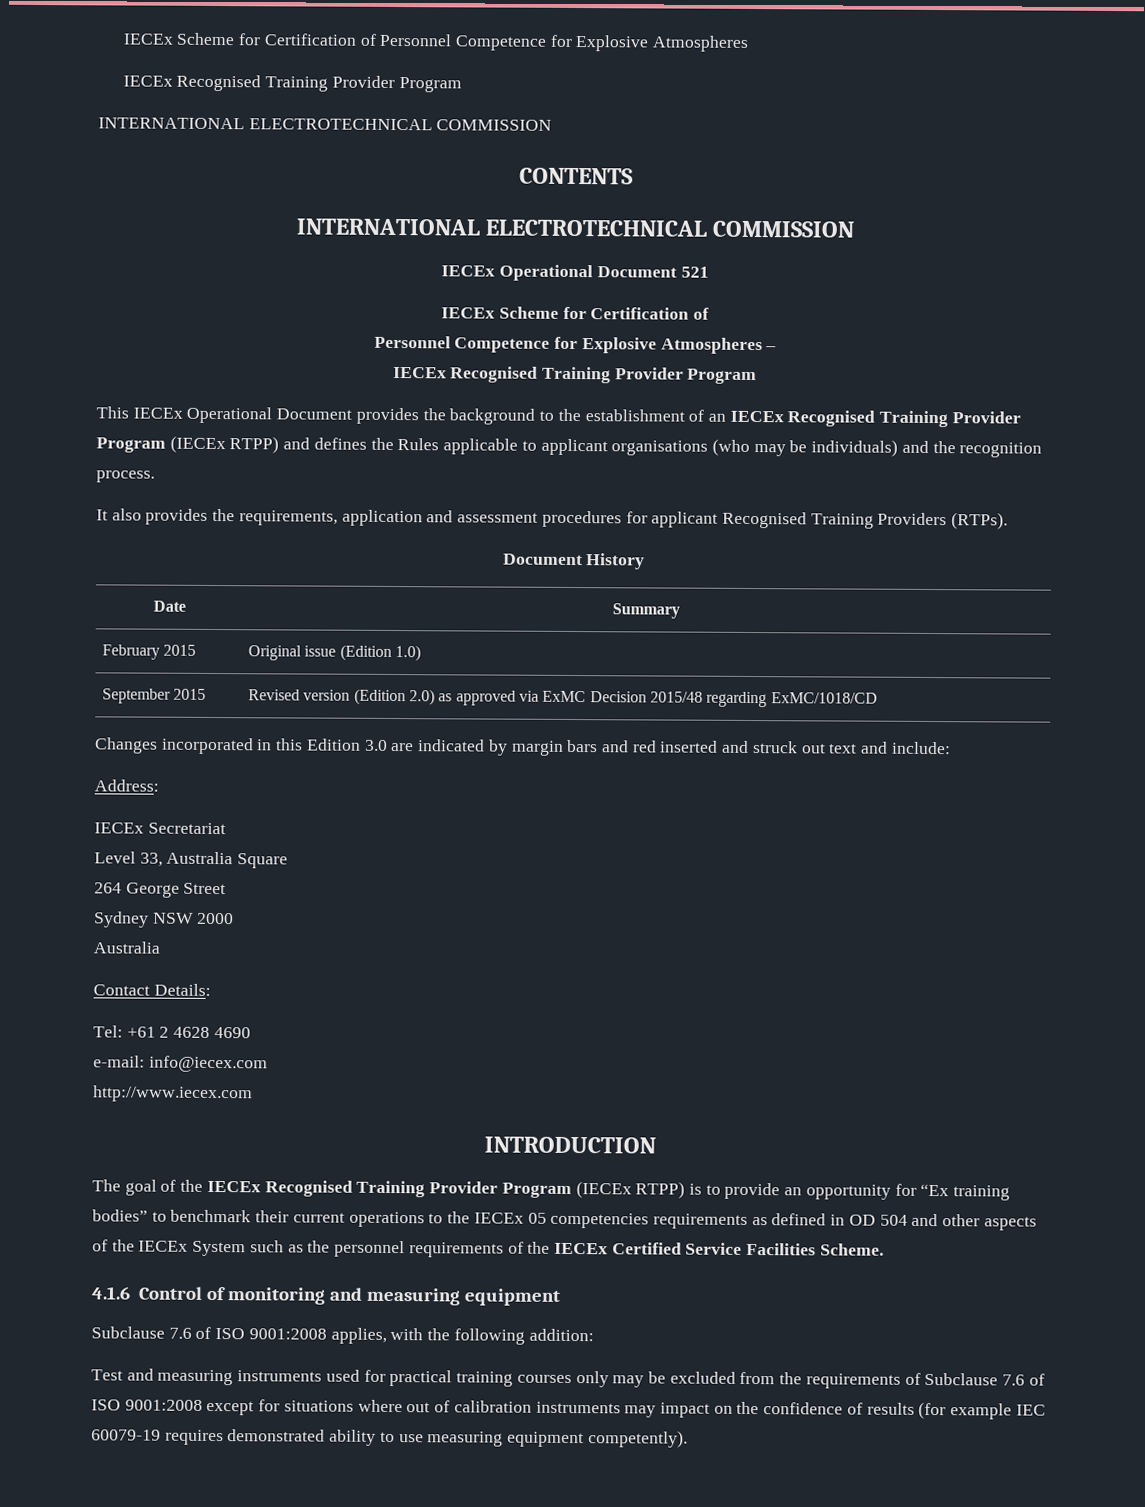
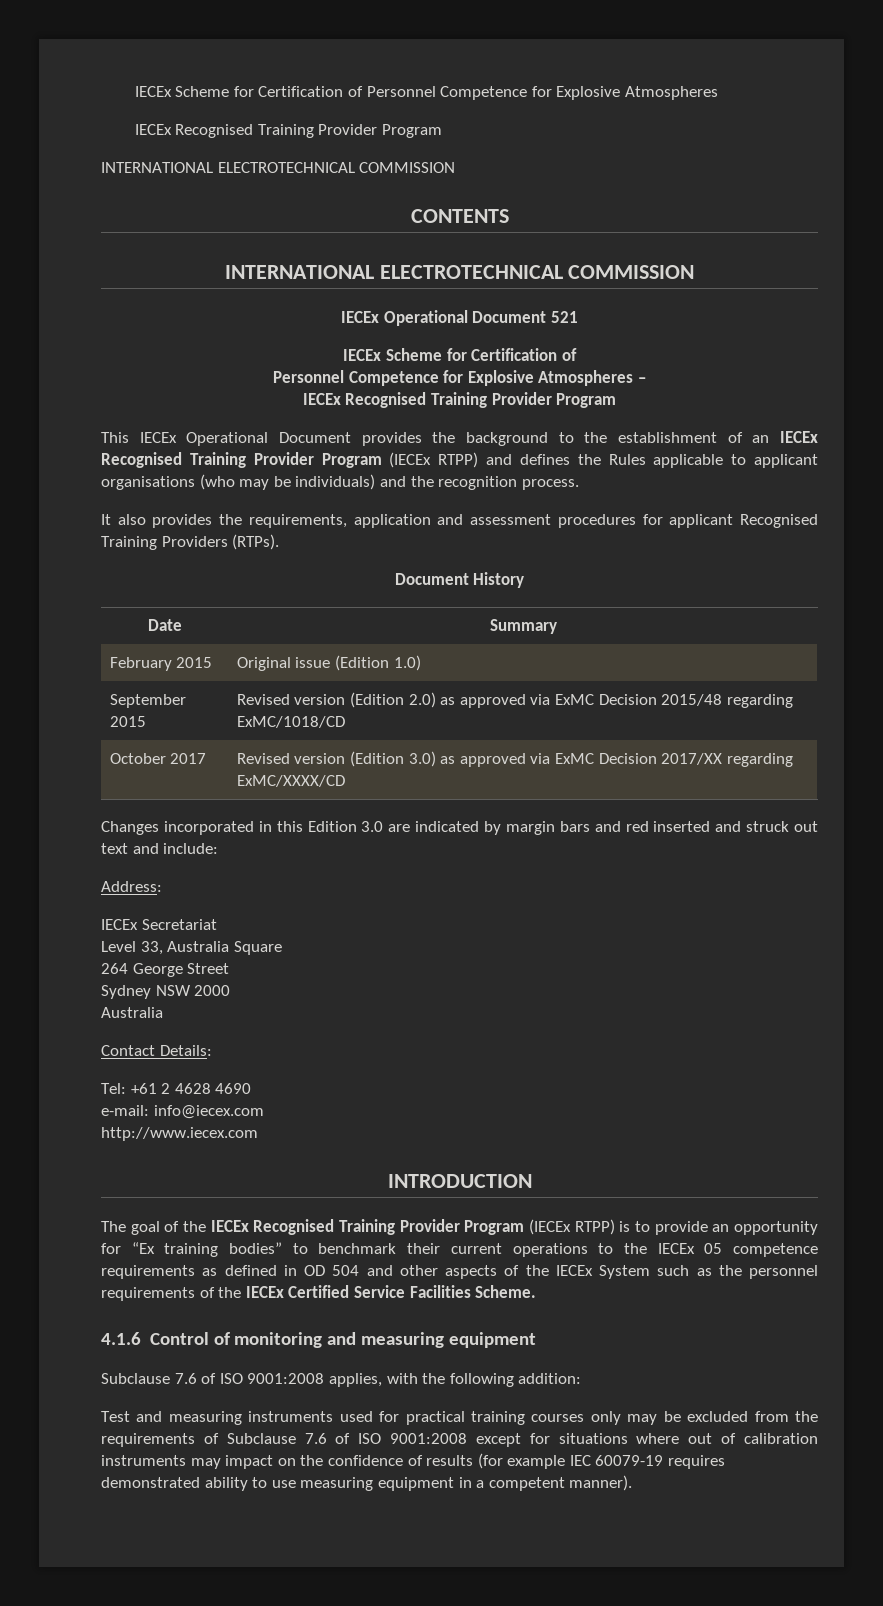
(878, 698) none -> [109,753,207,764] [236,751,793,767] [236,775,345,787] // October 2017 | Revised version (Edition 3.0) as approved via ExMC Decision 2017/XX regarding ExMC/XXXX/CD
[550,1212,650,1229] competencies -> [733,1243,819,1257] competence
[587,1430,688,1448] competently). -> [458,1475,633,1491] in a competent manner).

